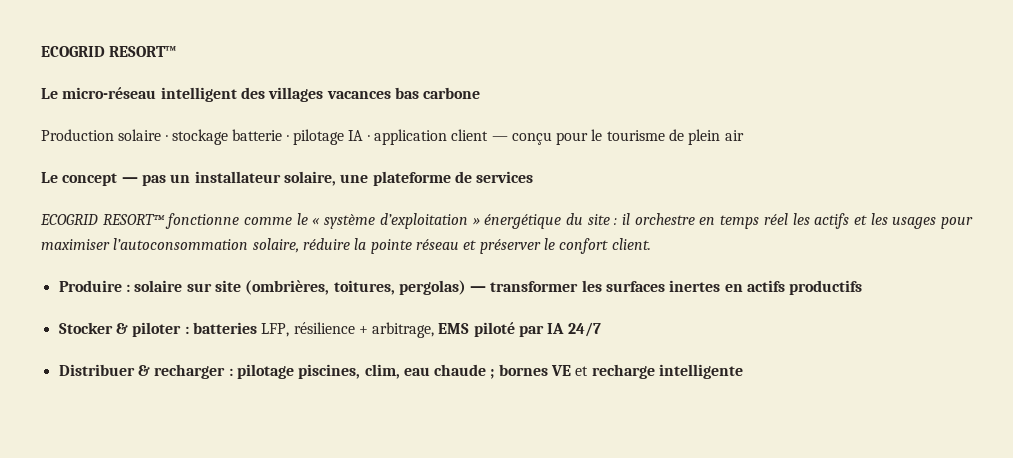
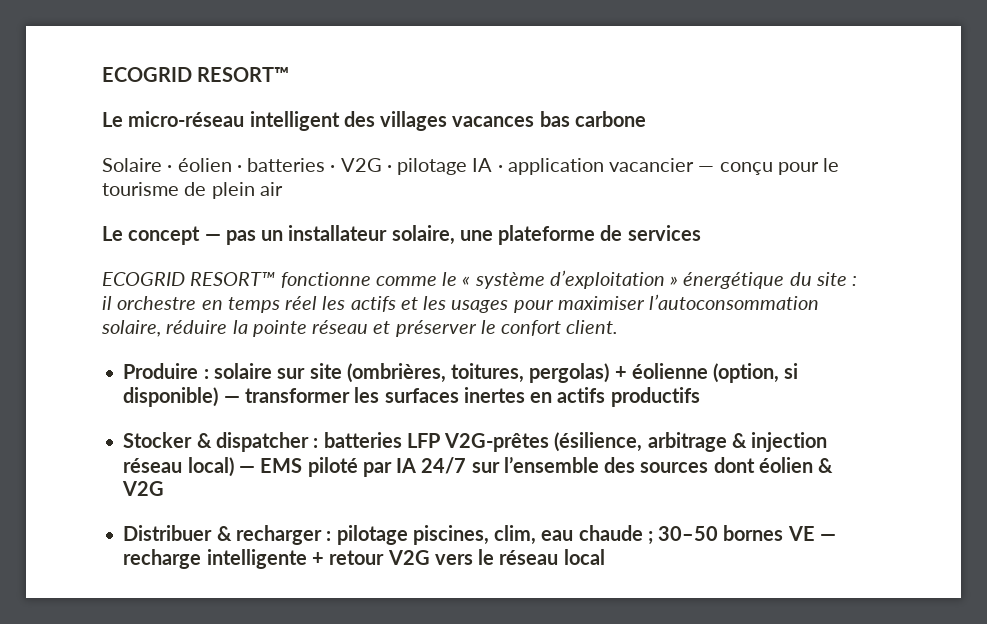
[41,129,283,145] Production solaire · stockage batterie -> [102,158,382,172] Solaire · éolien · batteries · V2G
[451,129,489,141] client -> [609,158,695,172] vacancier
(466, 287) none -> [614,363,799,383] [123,387,219,407] + éolienne (option, si disponible)
[132,322,182,337] piloter -> [215,432,309,452] dispatcher
[261,322,435,338] LFP, résilience + arbitrage, -> [406,432,828,452] [123,457,255,477] LFP V2G-prêtes (ésilience, arbitrage & injection réseau local) —
(601, 329) none -> [471,456,834,473] [122,481,165,496] sur l’ensemble des sources dont éolien & V2G
(495, 374) none -> [658,526,719,541] 30–50
[575,366,589,376] et -> [819,534,836,541] —
(744, 371) none -> [311,549,605,565] + retour V2G vers le réseau local

